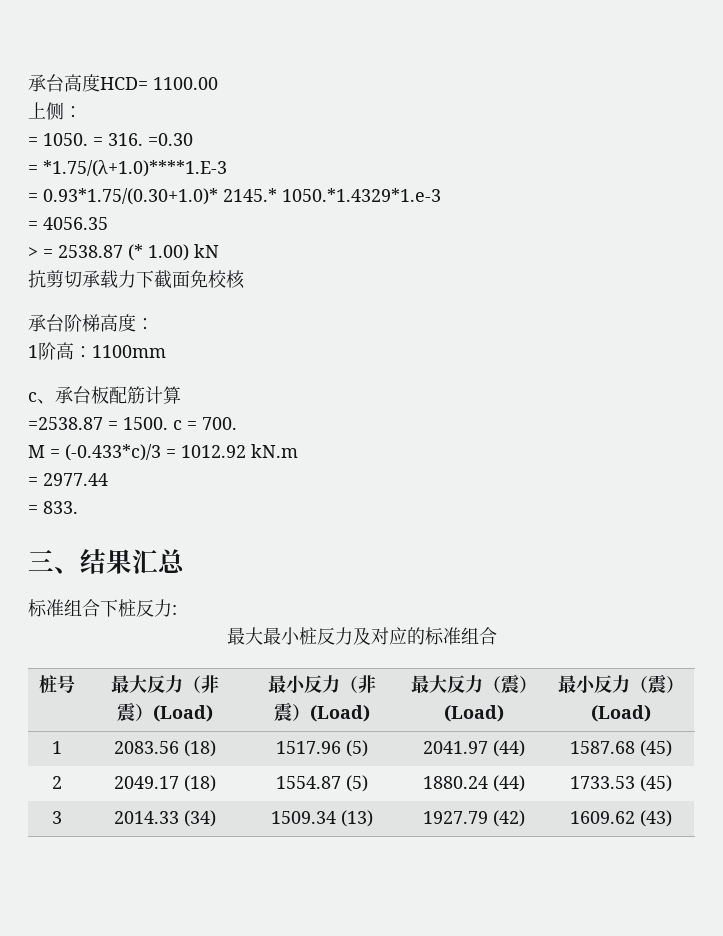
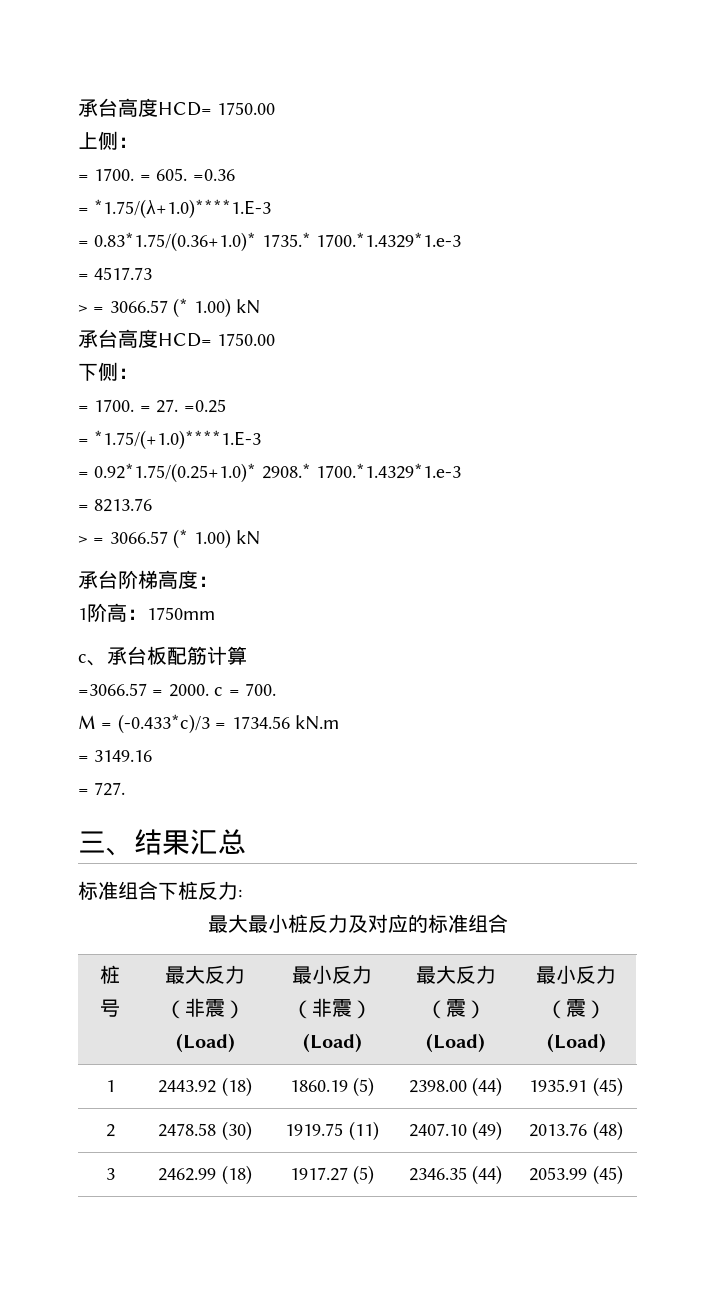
[28,74,218,92] 承台高度HCD= 1100.00 -> [78,98,276,117] 承台高度HCD= 1750.00
[43,133,193,146] 1050. = 316. =0.30 -> [94,168,235,181] 1700. = 605. =0.36
[43,188,441,205] [28,217,108,230] [28,244,219,261] [28,270,245,289] 0.93*1.75/(0.30+1.0)* 2145.* 1050.*1.4329*1.e-3 // = 4056.35 // > = 2538.87 (* 1.00) kN // 抗剪切承载力下截面免校核 -> [94,232,462,252] [78,267,153,280] [78,298,260,318] [78,329,276,348] [78,362,138,381] [78,399,226,413] [78,430,262,450] [78,463,462,483] [78,498,153,512] [78,529,260,549] 0.83*1.75/(0.36+1.0)* 1735.* 1700.*1.4329*1.e-3 // = 4517.73 // > = 3066.57 (* 1.00) kN // 承台高度HCD= 1750.00 // 下侧： // = 1700. = 27. =0.25 // = *1.75/(+1.0)****1.E-3 // = 0.92*1.75/(0.25+1.0)* 2908.* 1700.*1.4329*1.e-3 // = 8213.76 // > = 3066.57 (* 1.00) kN
[92,345,166,358] 1100mm -> [147,607,215,620] 1750mm
[28,417,168,430] =2538.87 = 1500. -> [78,683,209,697] =3066.57 = 2000.
[181,445,246,458] 1012.92 -> [231,716,290,729] 1734.56
[43,473,108,486] [28,501,78,514] 2977.44 // = 833. -> [94,750,153,762] [78,782,126,796] 3149.16 // = 727.
[113,740,216,757] [276,740,368,757] [423,740,525,757] [570,741,635,754] 2083.56 (18) | 1517.96 (5) | 2041.97 (44) | 1587.68 -> [158,1077,252,1097] [289,1077,375,1097] [408,1077,503,1097] [529,1079,588,1092] 2443.92 (18) | 1860.19 (5) | 2398.00 (44) | 1935.91
[113,775,216,792] [276,775,368,792] [423,775,525,792] [570,775,672,792] [52,811,62,824] [113,810,216,827] [271,810,373,827] [423,810,525,827] [570,810,672,827] 2049.17 (18) | 1554.87 (5) | 1880.24 (44) | 1733.53 (45) // 3 | 2014.33 (34) | 1509.34 (13) | 1927.79 (42) | 1609.62 (43) -> [158,1121,252,1141] [285,1121,379,1141] [408,1121,503,1141] [529,1121,623,1141] [105,1168,115,1180] [158,1165,252,1185] [289,1165,375,1185] [408,1165,503,1185] [529,1165,623,1185] 2478.58 (30) | 1919.75 (11) | 2407.10 (49) | 2013.76 (48) // 3 | 2462.99 (18) | 1917.27 (5) | 2346.35 (44) | 2053.99 (45)

